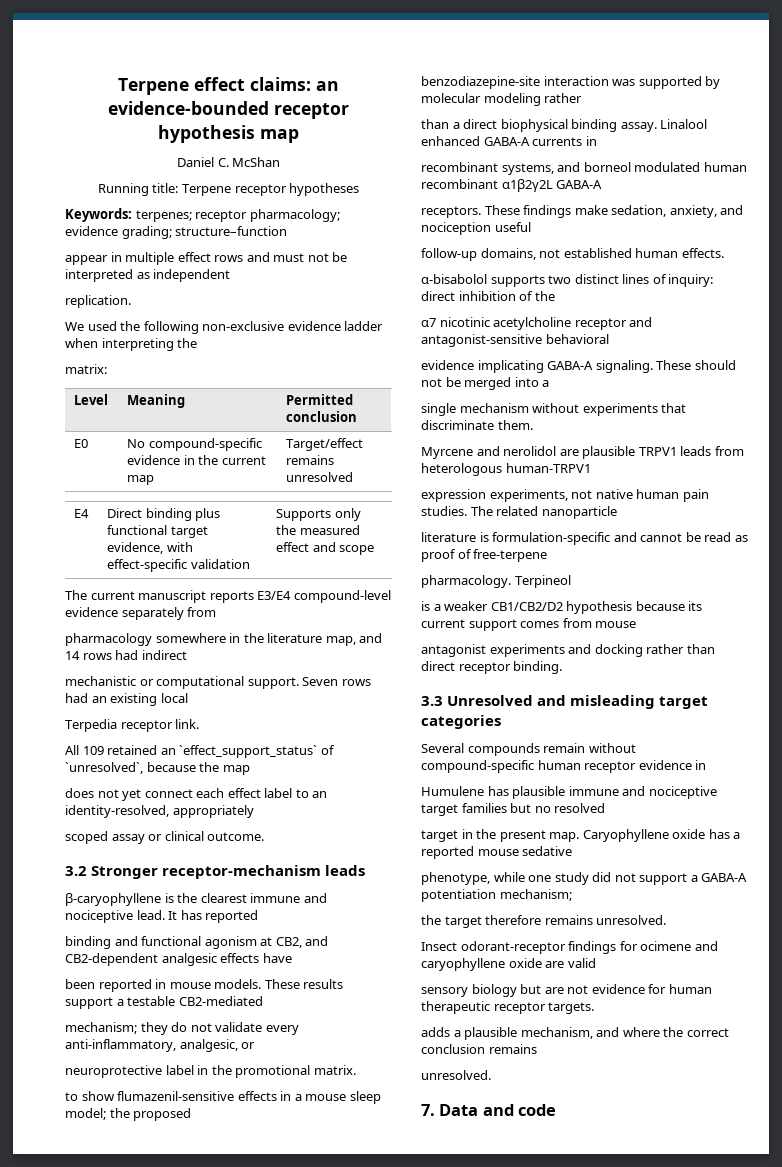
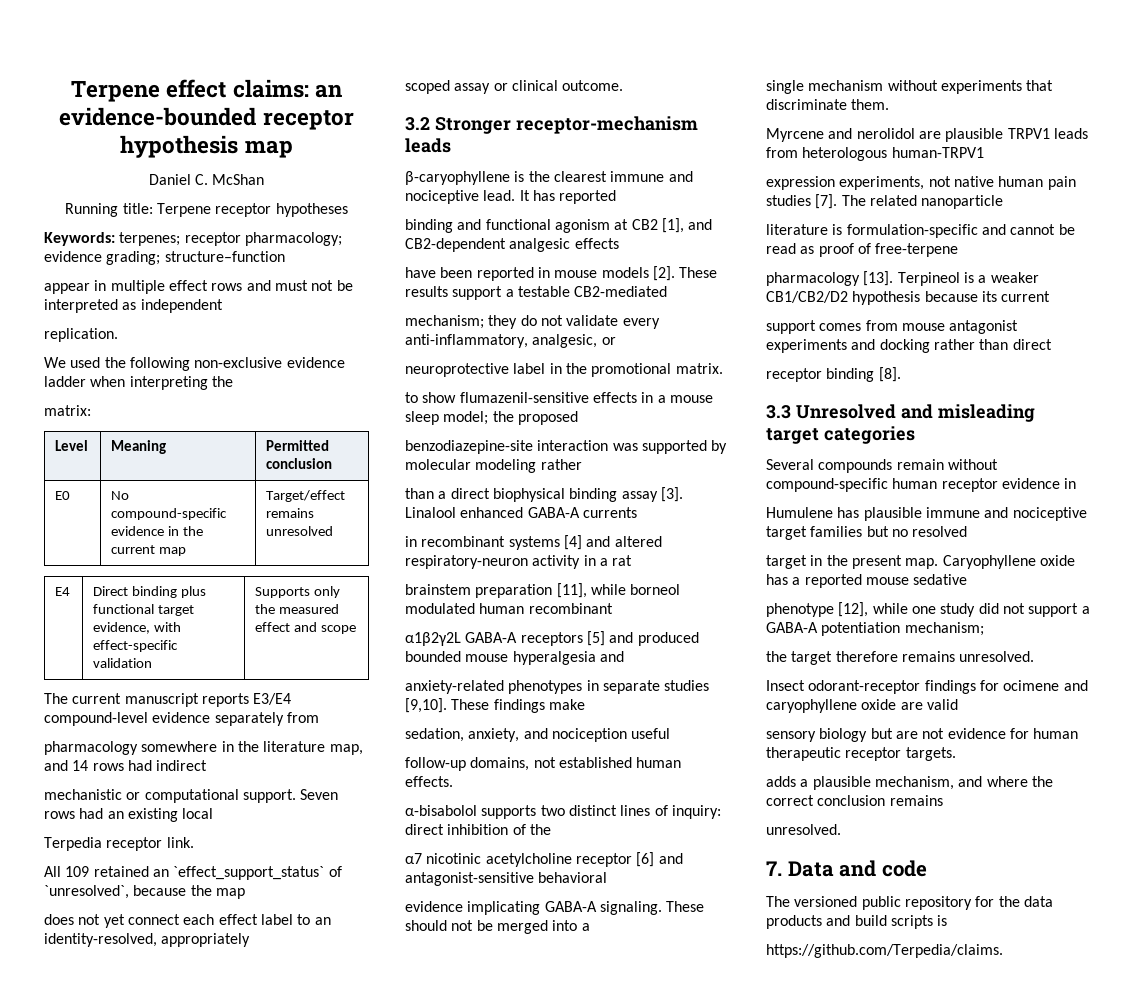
[275,937,302,948] CB2, -> [631,218,684,233] CB2 [1],
(260, 958) none -> (619, 243) //
(292, 958) // -> (436, 272) none
[214,979,262,989] models. -> [601,266,675,281] models [2].
[620,122,657,132] assay. -> [621,487,683,502] assay [3].
[585,136,597,146] [421,162,581,175] in // recombinant systems, and -> [405,535,662,550] [405,555,633,569] [405,583,626,598] // in recombinant systems [4] and altered respiratory-neuron activity in a rat // brainstem preparation [11], while
(498, 184) none -> (613, 608) //
[421,206,481,218] // receptors. -> [520,631,699,646] [405,651,624,665] [405,680,710,694] [405,698,447,713] receptors [5] and produced bounded mouse hyperalgesia and // anxiety-related phenotypes in separate studies [9,10].
(608, 210) none -> (585, 704) //
(627, 324) none -> [636,852,655,867] [6]
[421,506,467,516] studies. -> [766,194,838,209] studies [7].
[421,575,511,588] pharmacology. -> [766,271,894,286] pharmacology [13].
(571, 581) // -> (960, 279) none
(465, 623) none -> (1051, 296) //
(637, 624) // -> (945, 327) none
[458,661,563,674] receptor binding. -> [766,367,901,382] // receptor binding [8].
[421,872,490,885] phenotype, -> [766,602,869,617] phenotype [12],
(557, 1110) none -> [766,896,1053,910] [766,915,948,929] [766,944,1003,958] // The versioned public repository for the data products and build scripts is // https://github.com/Terpedia/claims.

